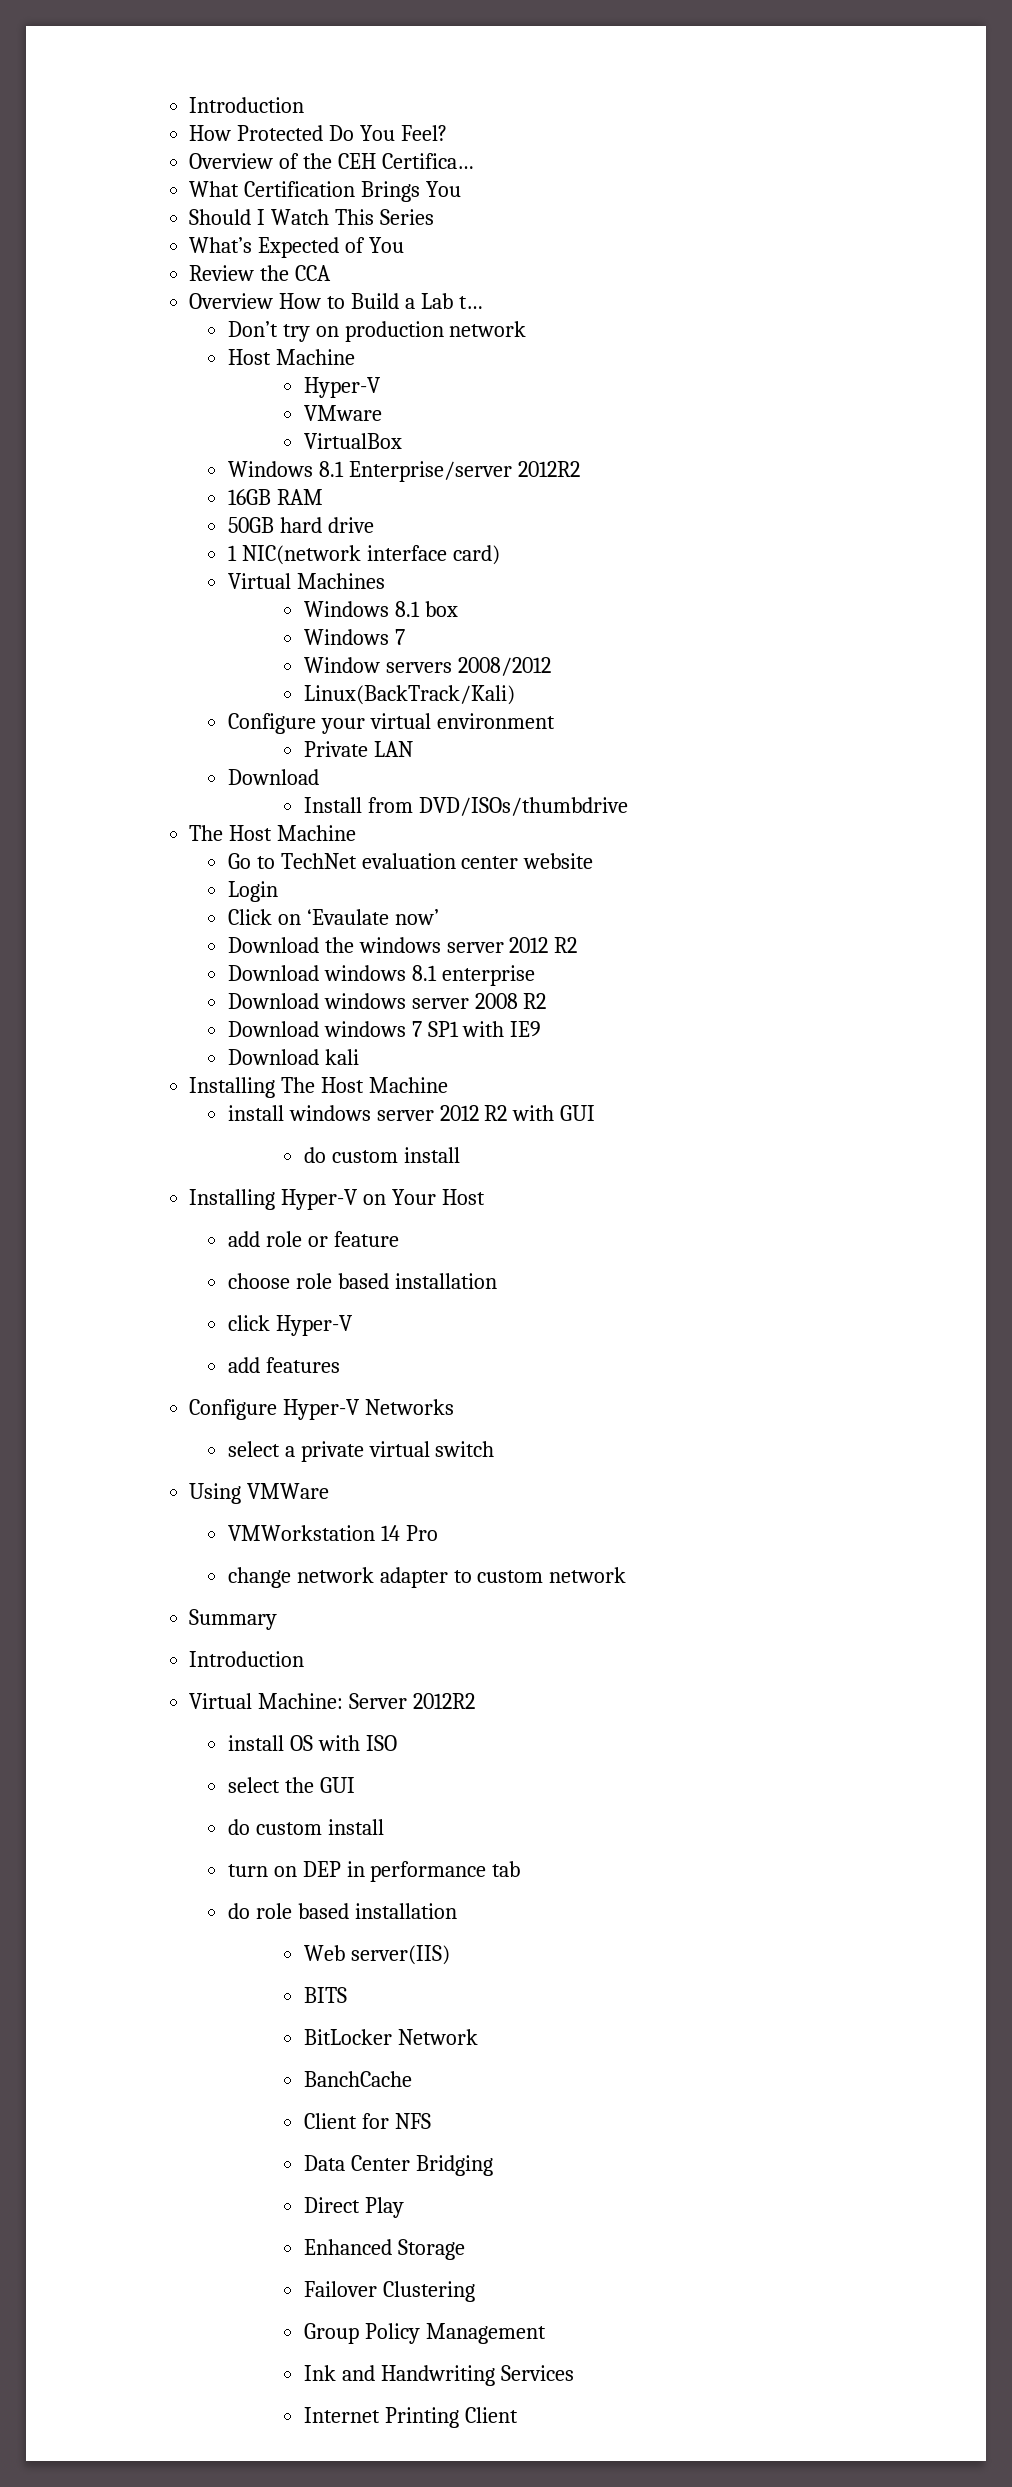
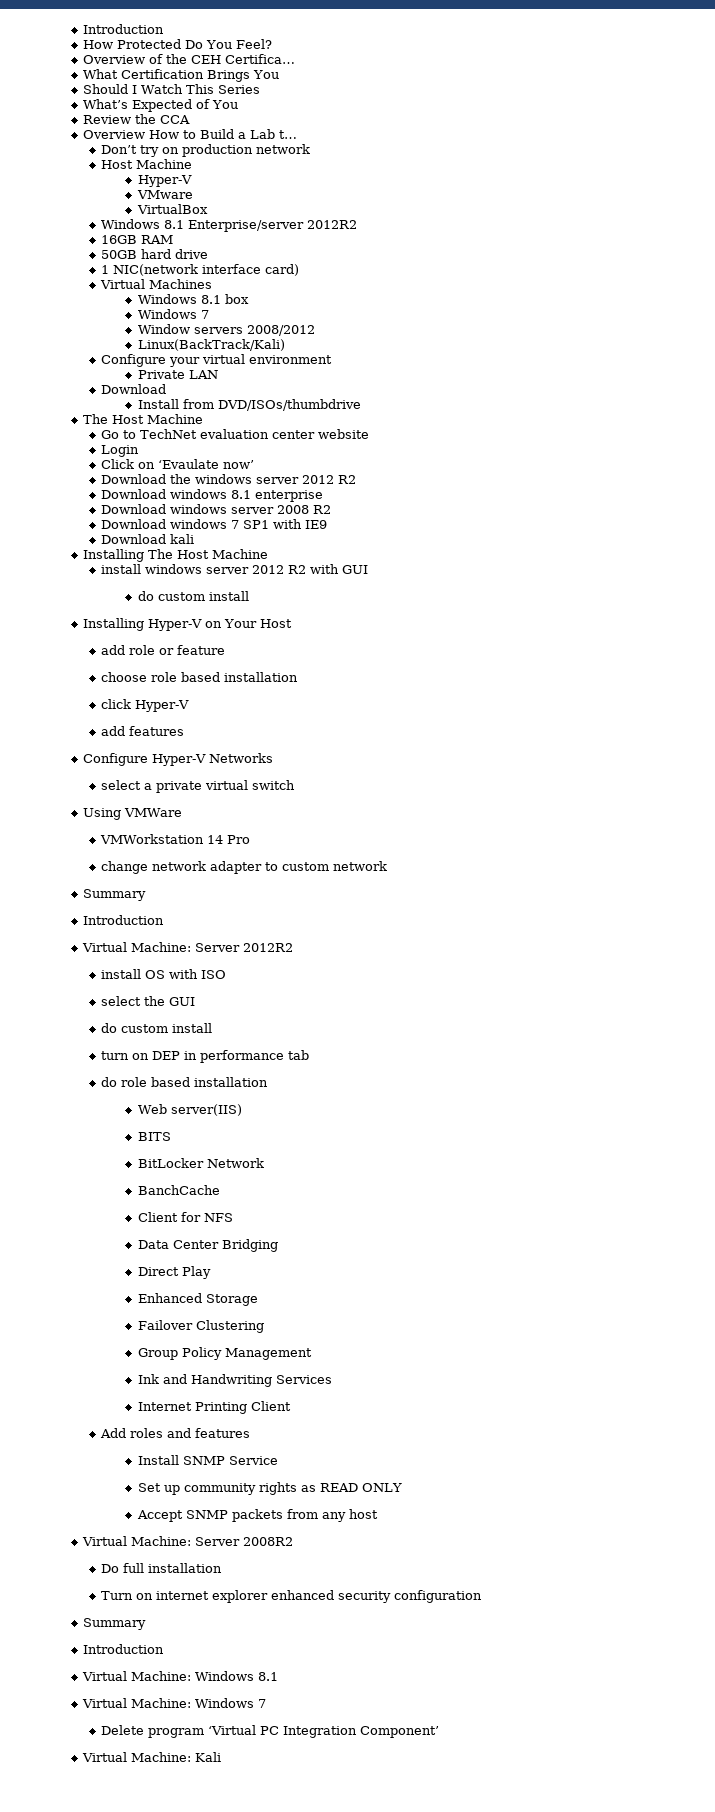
(519, 2415) none -> [100,1428,251,1438] [137,1455,278,1465] [137,1482,402,1495] [136,1509,378,1522] [81,1536,293,1546] [101,1563,223,1573] [101,1590,483,1603] [82,1618,146,1630] [82,1644,164,1654] [81,1671,278,1681] [81,1698,266,1708] [101,1725,440,1738] [81,1752,221,1762] // Add roles and features // Install SNMP Service // Set up community rights as READ ONLY // Accept SNMP packets from any host // Virtual Machine: Server 2008R2 // Do full installation // Turn on internet explorer enhanced security configuration // Summary // Introduction // Virtual Machine: Windows 8.1 // Virtual Machine: Windows 7 // Delete program ‘Virtual PC Integration Component’ // Virtual Machine: Kali

